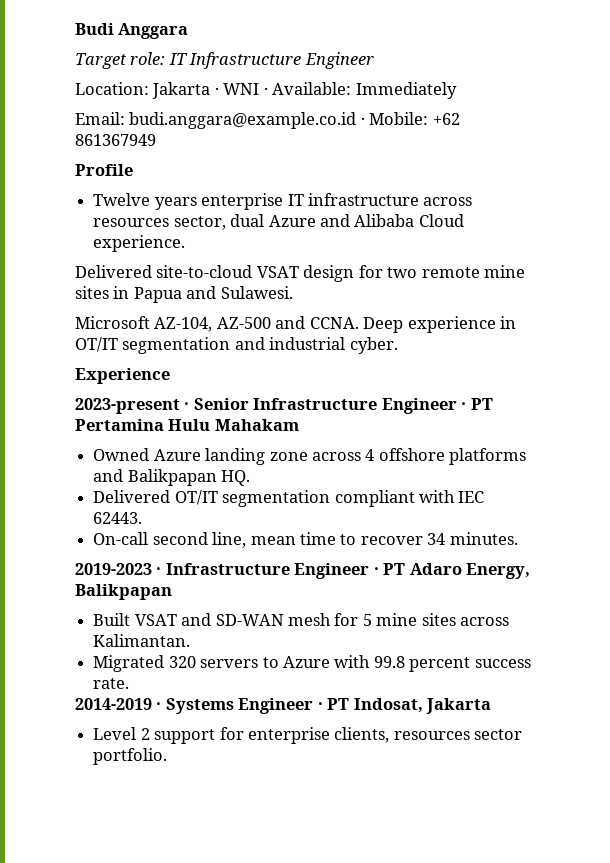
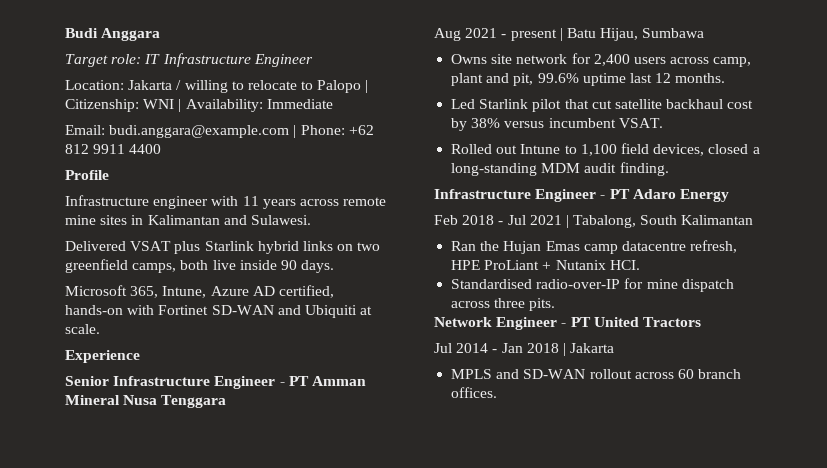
[214,82,457,99] [75,112,460,129] [75,134,156,146] [75,164,133,176] [93,193,473,210] [93,214,464,230] [93,235,186,252] [75,265,418,282] · WNI · Available: Immediately // Email: budi.anggara@example.co.id · Mobile: +62 861367949 // Profile // Twelve years enterprise IT infrastructure across resources sector, dual Azure and Alibaba Cloud experience. // Delivered site-to-cloud VSAT design for two -> [176,80,369,93] [65,99,333,112] [65,125,374,138] [65,144,162,154] [65,170,109,180] [65,195,339,209] / willing to relocate to Palopo | Citizenship: WNI | Availability: Immediate // Email: budi.anggara@example.com | Phone: +62 812 9911 4400 // Profile // Infrastructure engineer with 11 years across
[133,287,182,303] Papua -> [147,215,220,225] Kalimantan
[75,316,517,333] [75,337,398,354] Microsoft AZ-104, AZ-500 and CCNA. Deep experience in OT/IT segmentation and industrial cyber. -> [65,241,381,254] [65,259,335,273] [65,285,334,298] [65,305,373,318] [65,324,100,334] Delivered VSAT plus Starlink hybrid links on two greenfield camps, both live inside 90 days. // Microsoft 365, Intune, Azure AD certified, hands-on with Fortinet SD-WAN and Ubiquiti at scale.
[75,398,190,414] 2023-present · -> (140, 356) none
[461,398,493,410] [75,419,299,431] [93,448,527,465] [93,469,251,486] [93,490,485,507] [93,512,143,524] [93,532,518,548] [75,563,379,579] · PT Pertamina Hulu Mahakam // Owned Azure landing zone across 4 offshore platforms and Balikpapan HQ. // Delivered OT/IT segmentation compliant with IEC 62443. // On-call second line, mean time to recover 34 minutes. // 2019-2023 · Infrastructure Engineer · -> [279,376,366,386] [65,395,227,408] [434,28,705,41] [451,53,752,67] [451,73,726,86] [451,99,754,112] [451,118,663,131] [451,143,760,156] [451,162,669,176] [434,189,606,202] - PT Amman Mineral Nusa Tenggara // Aug 2021 - present | Batu Hijau, Sumbawa // Owns site network for 2,400 users across camp, plant and pit, 99.6% uptime last 12 months. // Led Starlink pilot that cut satellite backhaul cost by 38% versus incumbent VSAT. // Rolled out Intune to 1,100 field devices, closed a long-standing MDM audit finding. // Infrastructure Engineer -
[466,563,531,579] [75,584,172,600] [93,613,510,626] [93,634,191,647] [93,655,531,672] [93,678,130,689] [75,698,492,714] [93,727,523,744] [93,748,168,765] Energy, Balikpapan // Built VSAT and SD-WAN mesh for 5 mine sites across Kalimantan. // Migrated 320 servers to Azure with 99.8 percent success rate. // 2014-2019 · Systems Engineer · PT Indosat, Jakarta // Level 2 support for enterprise clients, resources sector portfolio. -> [679,189,729,202] [434,215,754,228] [451,240,738,254] [451,260,640,270] [451,278,734,292] [451,298,556,311] [434,317,701,330] [434,343,615,356] [451,369,742,379] [451,387,498,398] Energy // Feb 2018 - Jul 2021 | Tabalong, South Kalimantan // Ran the Hujan Emas camp datacentre refresh, HPE ProLiant + Nutanix HCI. // Standardised radio-over-IP for mine dispatch across three pits. // Network Engineer - PT United Tractors // Jul 2014 - Jan 2018 | Jakarta // MPLS and SD-WAN rollout across 60 branch offices.

